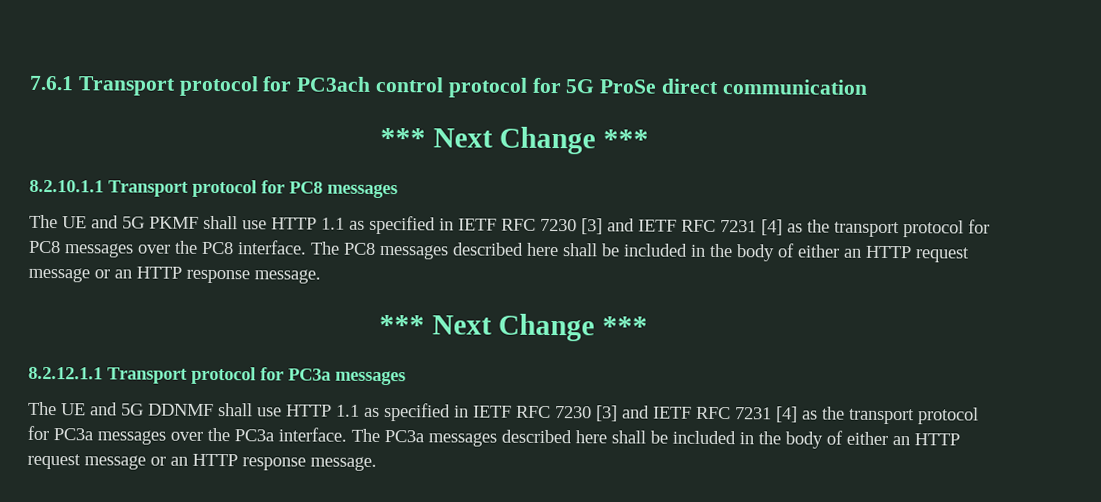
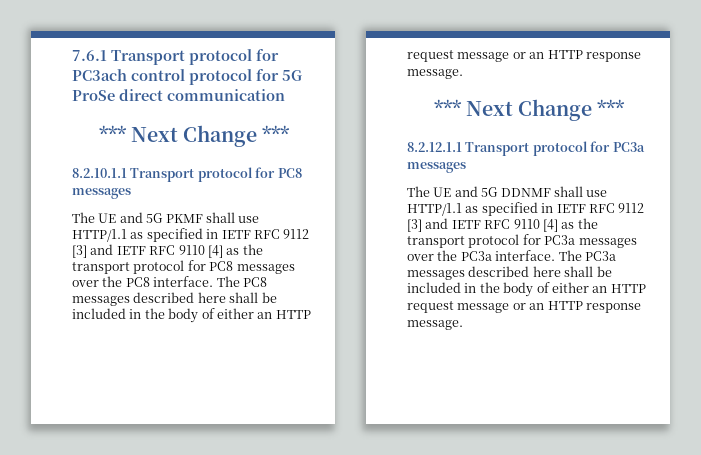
[271,215,757,235] HTTP 1.1 as specified in IETF RFC 7230 [3] and IETF RFC 7231 -> [72,228,310,242] [72,244,205,258] HTTP/1.1 as specified in IETF RFC 9112 [3] and IETF RFC 9110
[286,403,772,422] HTTP 1.1 as specified in IETF RFC 7230 [3] and IETF RFC 7231 -> [407,202,645,216] [407,218,540,232] HTTP/1.1 as specified in IETF RFC 9112 [3] and IETF RFC 9110

